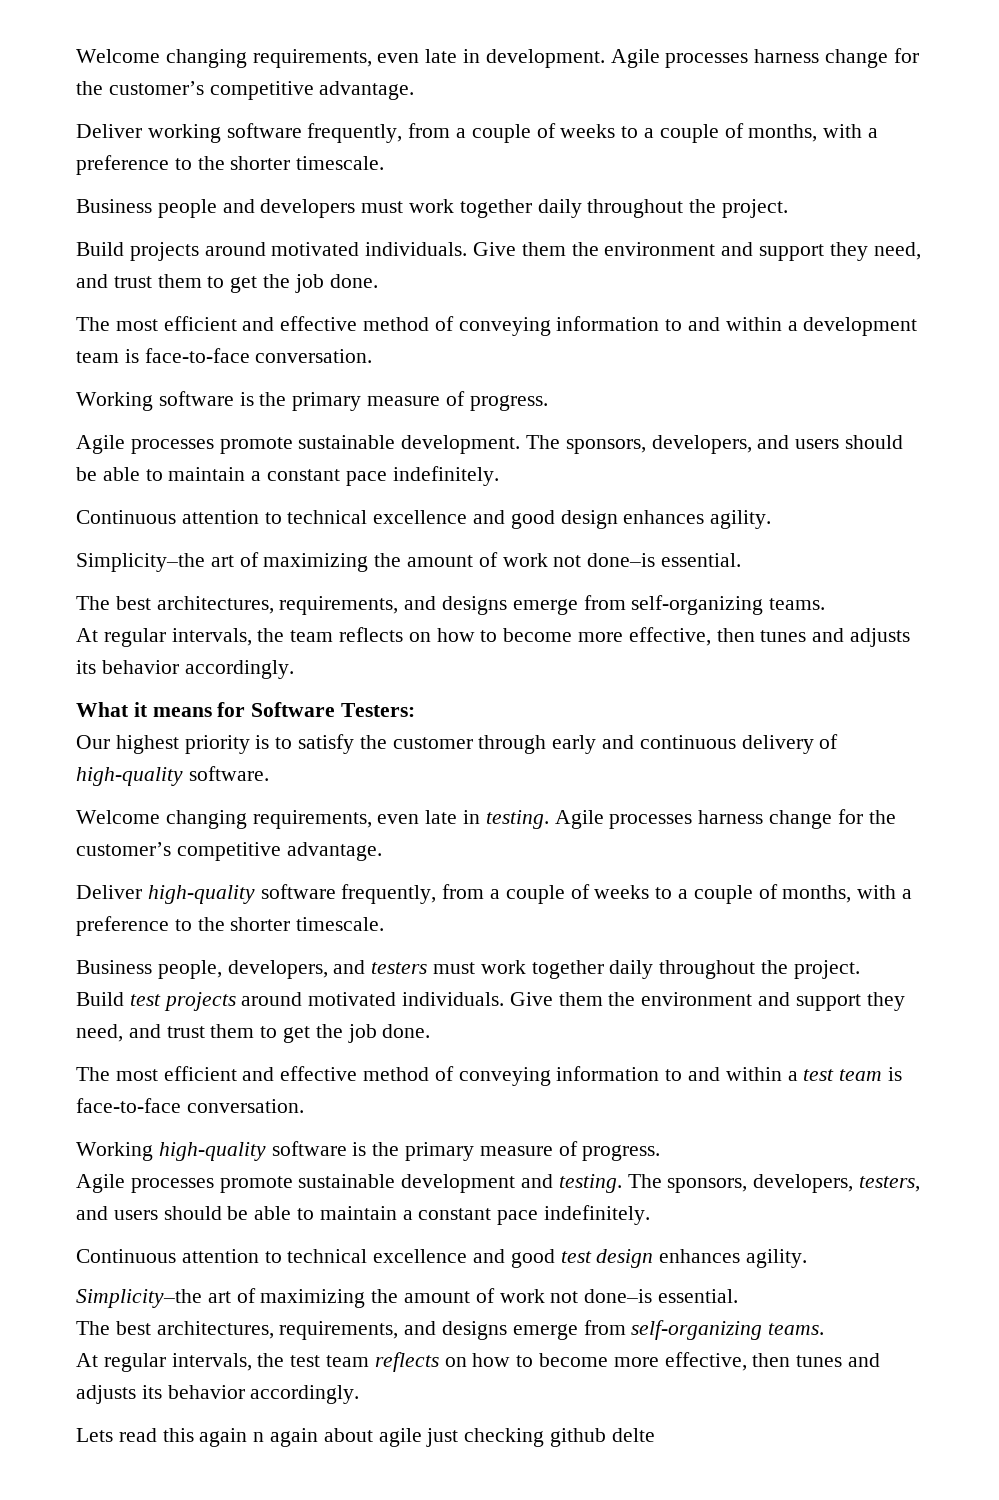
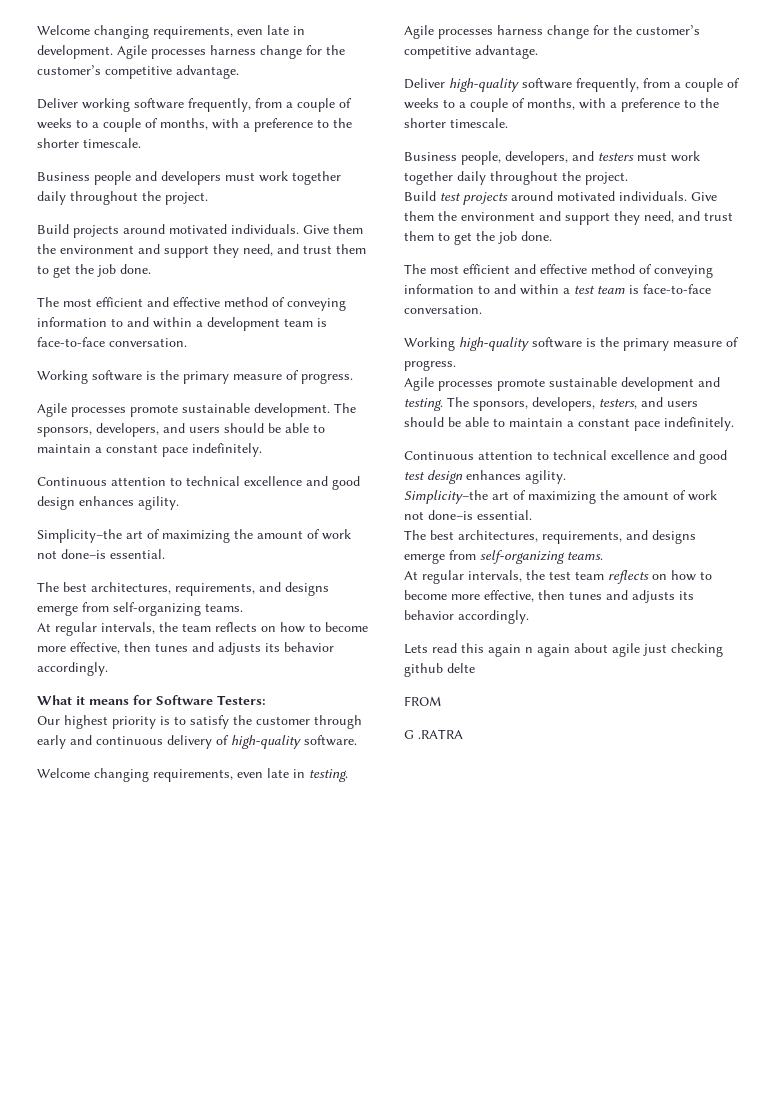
(655, 1435) none -> [404,696,441,706] [404,729,463,739] // FROM // G .RATRA

